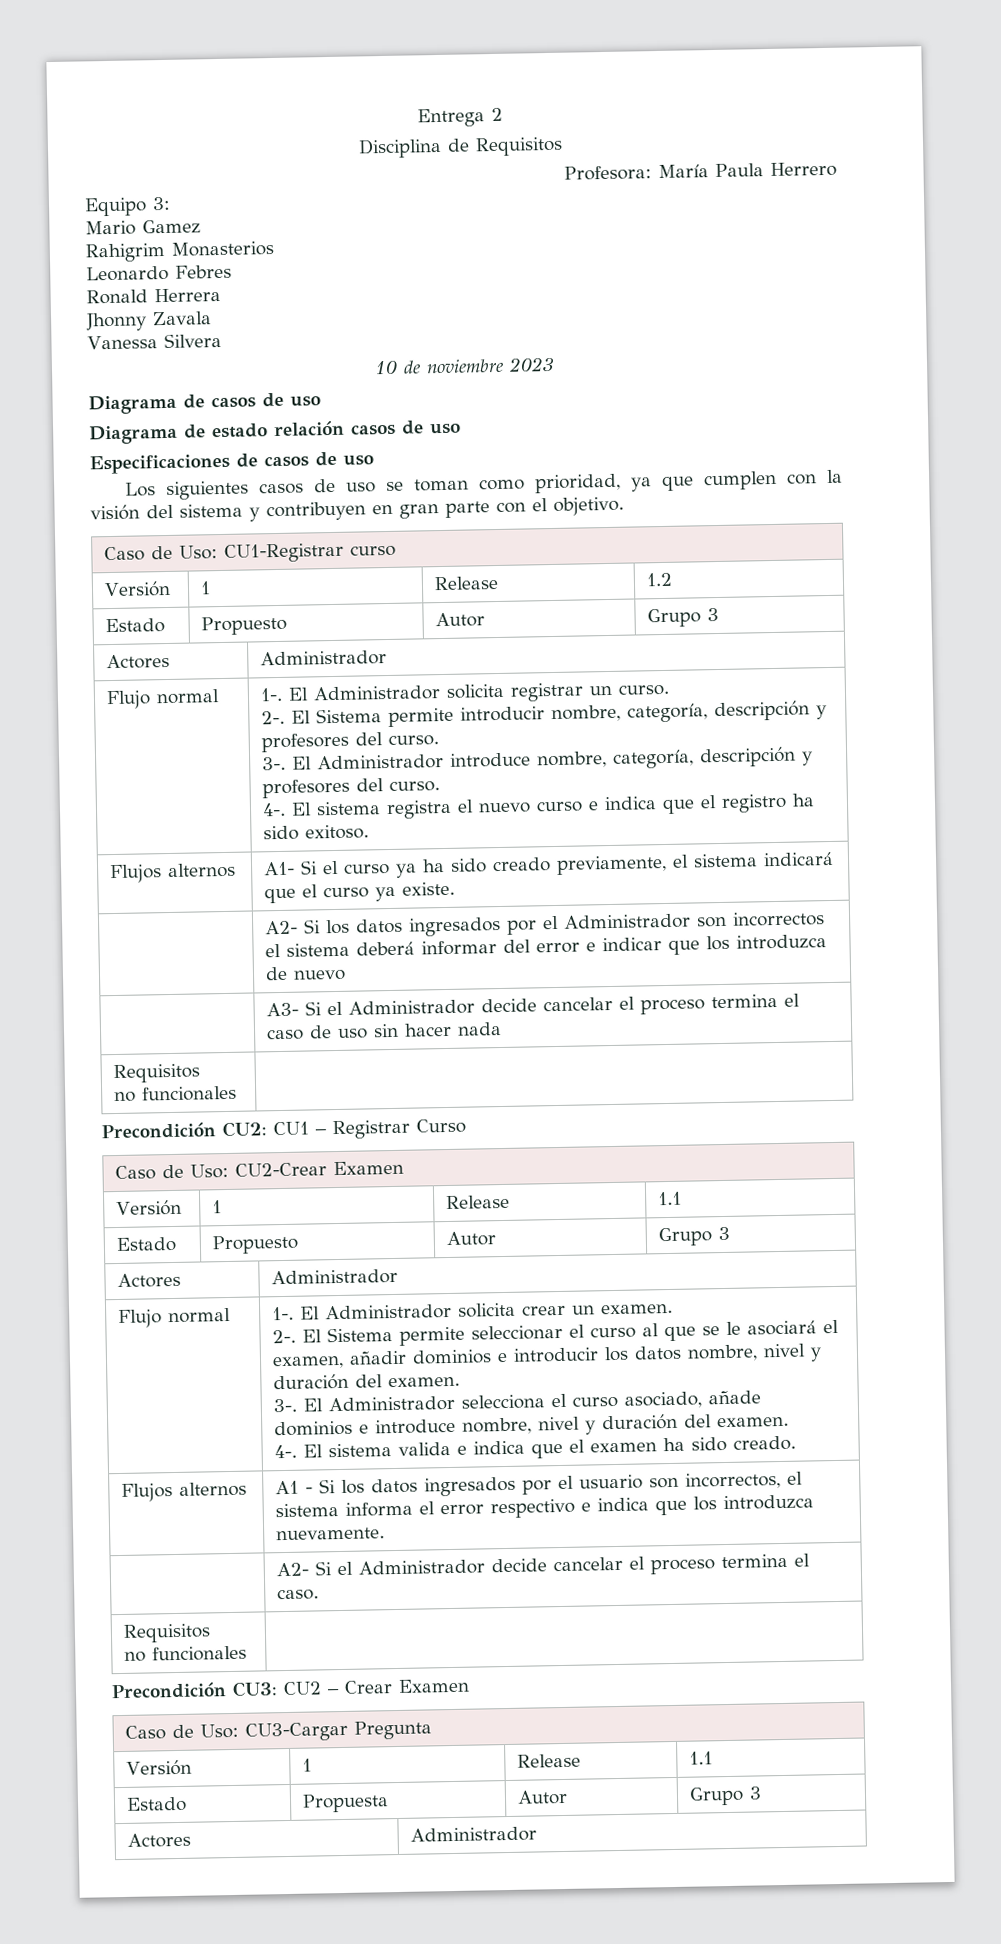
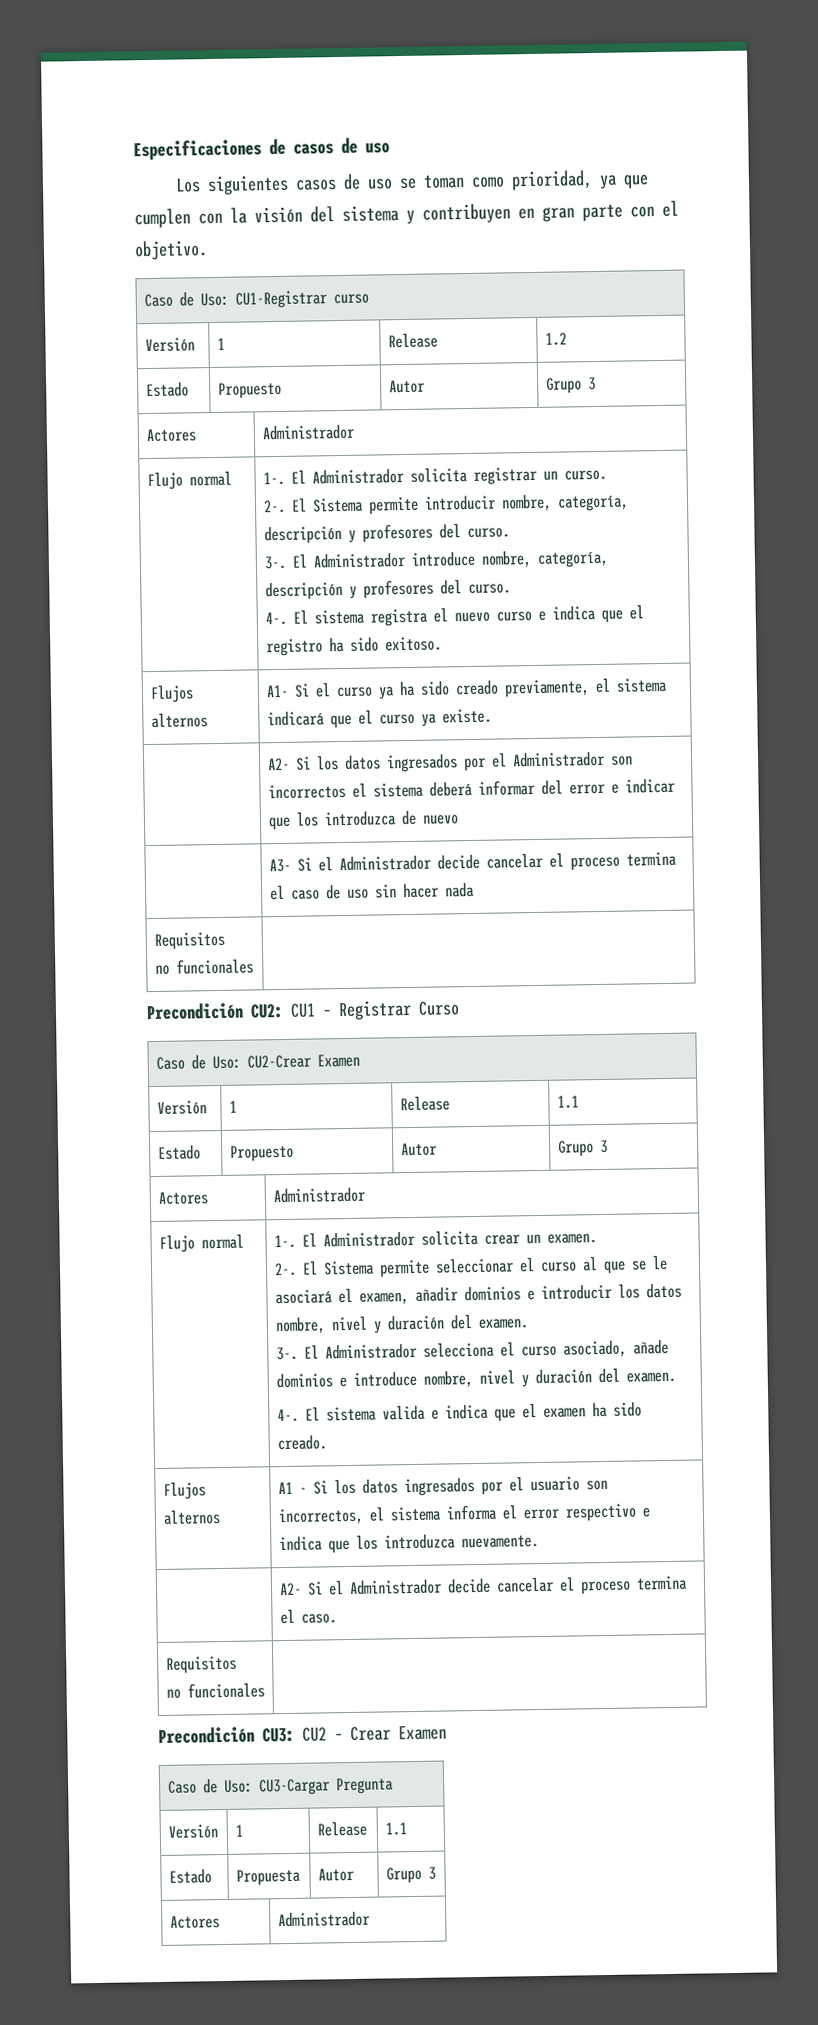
[416,107,503,128] [357,136,563,159] [564,161,837,181] [84,196,171,217] [85,219,201,236] [85,240,274,263] [86,264,232,282] [86,287,221,305] [85,311,212,332] [87,332,222,350] [373,356,555,375] [88,392,321,415] [89,420,461,445] Entrega 2 // Disciplina de Requisitos // Profesora: María Paula Herrero // Equipo 3: // Mario Gamez // Rahigrim Monasterios // Leonardo Febres // Ronald Herrera // Jhonny Zavala // Vanessa Silvera // 10 de noviembre 2023 // Diagrama de casos de uso // Diagrama de estado relación casos de uso // -> (133, 150) none

